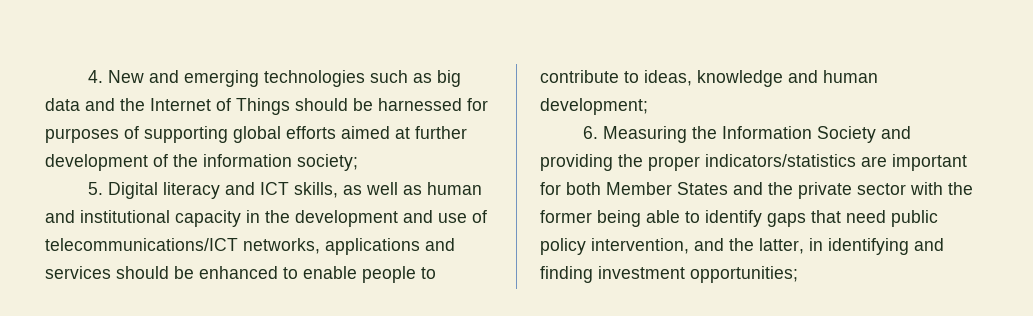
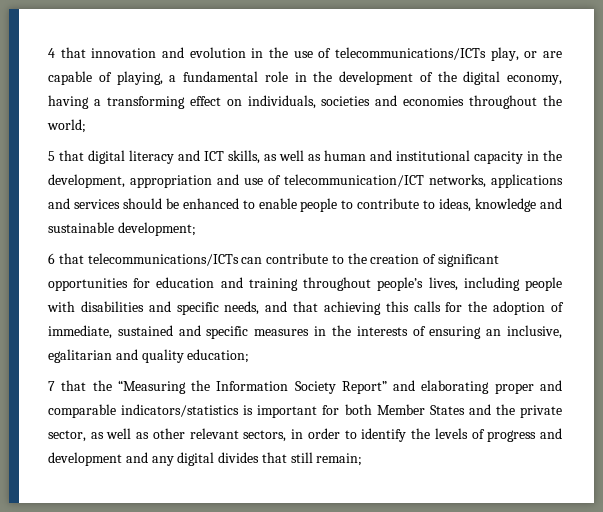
[87,70,461,87] [45,98,488,115] [45,126,467,143] [45,154,358,171] [87,182,158,199] 4. New and emerging technologies such as big data and the Internet of Things should be harnessed for purposes of supporting global efforts aimed at further development of the information society; // 5. Digital -> [48,47,562,61] [48,71,562,85] [48,95,562,109] [47,119,86,133] [48,150,125,164] 4 that innovation and evolution in the use of telecommunications/ICTs play, or are capable of playing, a fundamental role in the development of the digital economy, having a transforming effect on individuals, societies and economies throughout the world; // 5 that digital
[295,210,398,227] development -> [48,174,212,188] development, appropriation
[45,238,238,251] telecommunications/ICT -> [284,174,424,187] telecommunication/ICT
[823,70,878,83] human -> [48,222,114,233] sustainable
[582,126,911,143] [540,154,887,171] 6. Measuring the Information Society and providing the proper indicators/statistics are -> [48,253,500,267] [48,277,562,291] [47,301,565,315] [48,325,562,339] [48,349,250,363] [48,380,562,394] [48,404,254,418] 6 that telecommunications/ICTs can contribute to the creation of significant opportunities for education and training throughout people’s lives, including people with disabilities and specific needs, and that achieving this calls for the adoption of immediate, sustained and specific measures in the interests of ensuring an inclusive, egalitarian and quality education; // 7 that the “Measuring the Information Society Report” and elaborating proper and comparable indicators/statistics is
[857,182,973,195] [540,210,938,227] [540,238,944,255] [540,266,798,283] sector with the former being able to identify gaps that need public policy intervention, and the latter, in identifying and finding investment opportunities; -> [48,428,562,442] [48,452,363,466] sector, as well as other relevant sectors, in order to identify the levels of progress and development and any digital divides that still remain;

